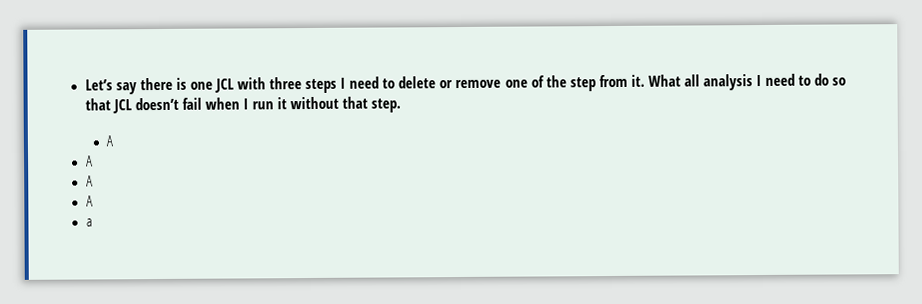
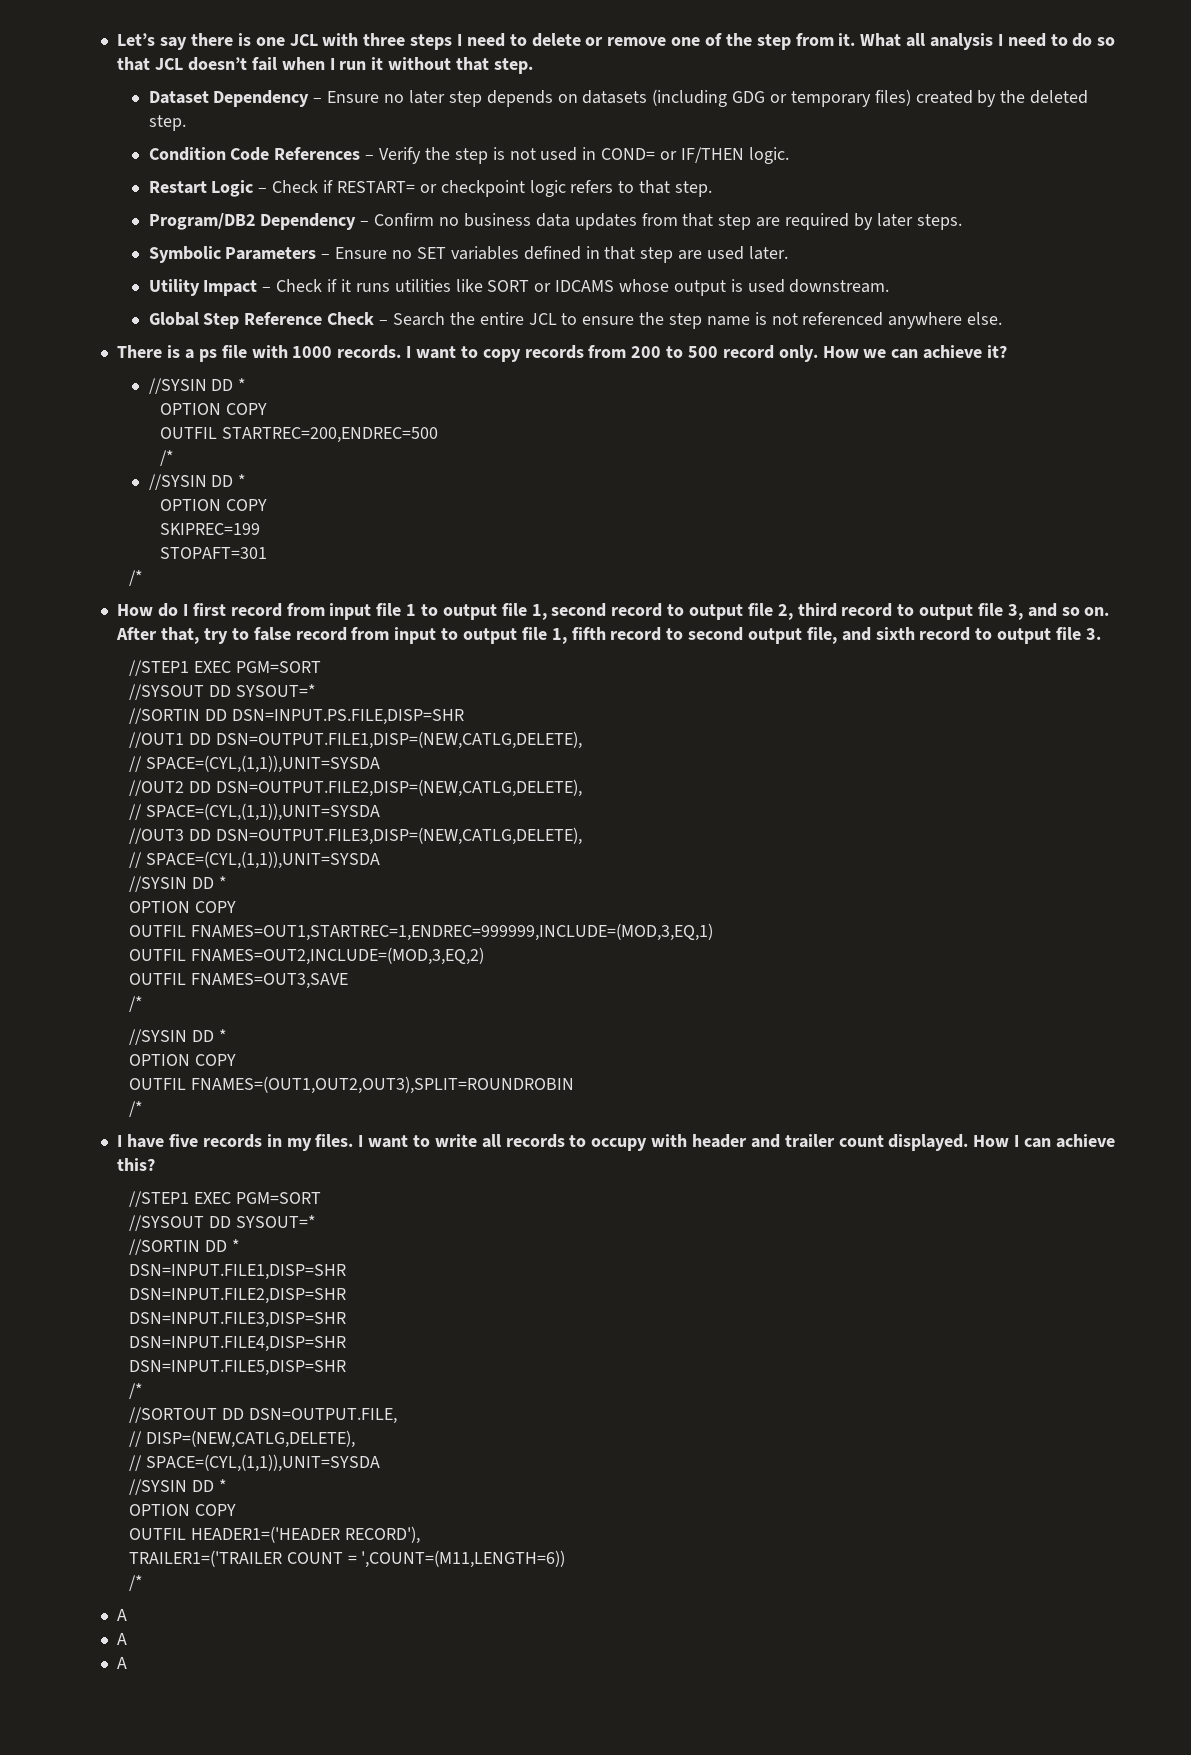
[106,135,114,147] [85,155,93,167] [85,175,93,187] [85,195,93,207] [85,218,93,227] A // A // A // A // a -> [148,89,1089,107] [148,115,186,131] [148,147,789,164] [148,180,712,197] [148,213,962,230] [148,246,788,263] [148,279,890,296] [148,312,1003,329] [117,345,1007,362] [148,378,247,394] [160,403,268,415] [160,427,439,443] [160,450,175,466] [148,474,247,490] [160,499,268,511] [160,523,261,535] [160,547,268,559] [128,570,143,586] [117,603,1110,620] [116,627,1101,644] [128,660,321,676] [128,684,316,700] [128,708,464,725] [128,731,582,749] [128,755,380,773] [128,779,582,797] [128,803,380,821] [128,827,582,845] [128,851,380,869] [128,876,227,892] [128,901,236,913] [128,923,713,941] [128,947,484,965] [128,973,348,989] [128,996,143,1012] [128,1029,227,1045] [128,1054,236,1066] [128,1076,574,1094] [128,1101,143,1117] [117,1134,1115,1151] [117,1158,156,1171] [128,1191,321,1207] [128,1215,316,1231] [128,1239,240,1255] [128,1264,346,1280] [128,1288,346,1304] [128,1312,346,1328] [128,1336,346,1352] [128,1360,346,1376] [128,1383,143,1399] [128,1407,397,1424] [128,1430,355,1448] [128,1454,380,1472] [128,1479,227,1495] [128,1504,236,1516] [128,1526,420,1544] [128,1550,566,1568] [128,1575,143,1591] [117,1609,128,1621] [117,1633,128,1645] [117,1657,128,1669] Dataset Dependency – Ensure no later step depends on datasets (including GDG or temporary files) created by the deleted step. // Condition Code References – Verify the step is not used in COND= or IF/THEN logic. // Restart Logic – Check if RESTART= or checkpoint logic refers to that step. // Program/DB2 Dependency – Confirm no business data updates from that step are required by later steps. // Symbolic Parameters – Ensure no SET variables defined in that step are used later. // Utility Impact – Check if it runs utilities like SORT or IDCAMS whose output is used downstream. // Global Step Reference Check – Search the entire JCL to ensure the step name is not referenced anywhere else. // There is a ps file with 1000 records. I want to copy records from 200 to 500 record only. How we can achieve it? // //SYSIN DD * // OPTION COPY // OUTFIL STARTREC=200,ENDREC=500 // /* // //SYSIN DD * // OPTION COPY // SKIPREC=199 // STOPAFT=301 // /* // How do I first record from input file 1 to output file 1, second record to output file 2, third record to output file 3, and so on. After that, try to false record from input to output file 1, fifth record to second output file, and sixth record to output file 3. // //STEP1 EXEC PGM=SORT // //SYSOUT DD SYSOUT=* // //SORTIN DD DSN=INPUT.PS.FILE,DISP=SHR // //OUT1 DD DSN=OUTPUT.FILE1,DISP=(NEW,CATLG,DELETE), // // SPACE=(CYL,(1,1)),UNIT=SYSDA // //OUT2 DD DSN=OUTPUT.FILE2,DISP=(NEW,CATLG,DELETE), // // SPACE=(CYL,(1,1)),UNIT=SYSDA // //OUT3 DD DSN=OUTPUT.FILE3,DISP=(NEW,CATLG,DELETE), // // SPACE=(CYL,(1,1)),UNIT=SYSDA // //SYSIN DD * // OPTION COPY // OUTFIL FNAMES=OUT1,STARTREC=1,ENDREC=999999,INCLUDE=(MOD,3,EQ,1) // OUTFIL FNAMES=OUT2,INCLUDE=(MOD,3,EQ,2) // OUTFIL FNAMES=OUT3,SAVE // /* // //SYSIN DD * // OPTION COPY // OUTFIL FNAMES=(OUT1,OUT2,OUT3),SPLIT=ROUNDROBIN // /* // I have five records in my files. I want to write all records to occupy with header and trailer count displayed. How I can achieve this? // //STEP1 EXEC PGM=SORT // //SYSOUT DD SYSOUT=* // //SORTIN DD * // DSN=INPUT.FILE1,DISP=SHR // DSN=INPUT.FILE2,DISP=SHR // DSN=INPUT.FILE3,DISP=SHR // DSN=INPUT.FILE4,DISP=SHR // DSN=INPUT.FILE5,DISP=SHR // /* // //SORTOUT DD DSN=OUTPUT.FILE, // // DISP=(NEW,CATLG,DELETE), // // SPACE=(CYL,(1,1)),UNIT=SYSDA // //SYSIN DD * // OPTION COPY // OUTFIL HEADER1=('HEADER RECORD'), // TRAILER1=('TRAILER COUNT = ',COUNT=(M11,LENGTH=6)) // /* // A // A // A

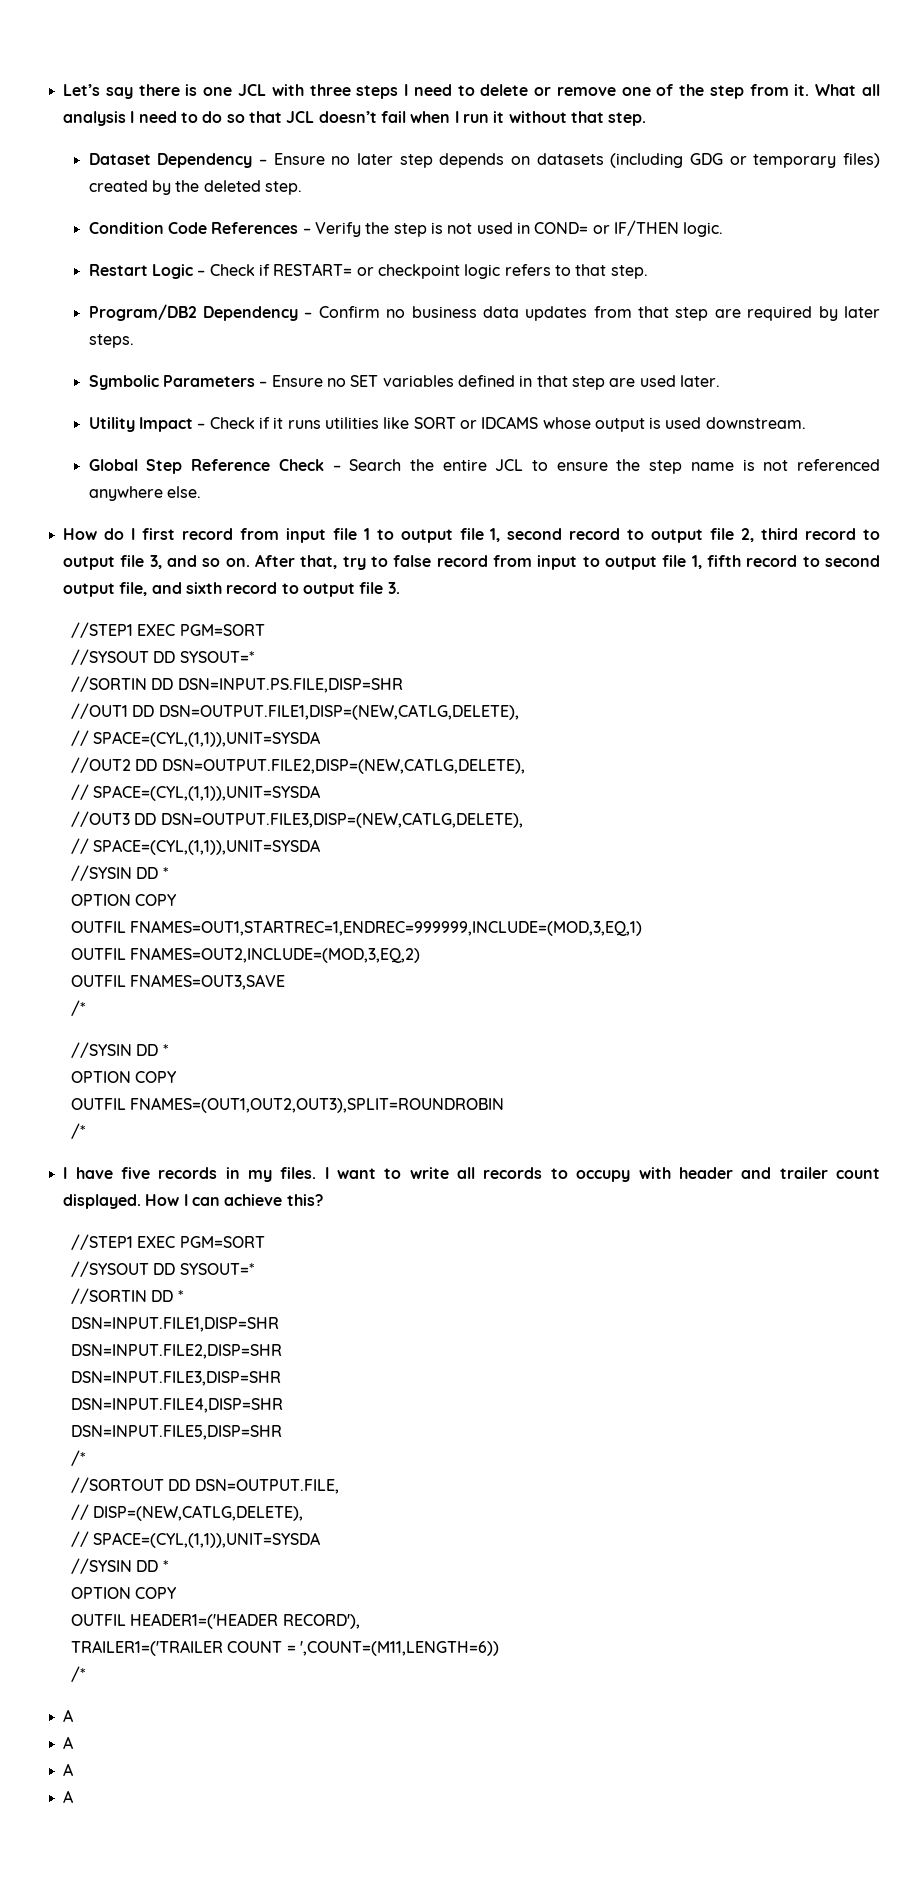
[117,345,1007,362] [148,378,247,394] [160,403,268,415] [160,427,439,443] [160,450,175,466] [148,474,247,490] [160,499,268,511] [160,523,261,535] [160,547,268,559] [128,570,143,586] // There is a ps file with 1000 records. I want to copy records from 200 to 500 record only. How we can achieve it? // //SYSIN DD * // OPTION COPY // OUTFIL STARTREC=200,ENDREC=500 // /* // //SYSIN DD * // OPTION COPY // SKIPREC=199 // STOPAFT=301 // /* -> (201, 492) none
(128, 1663) none -> [63,1790,74,1803] // A

